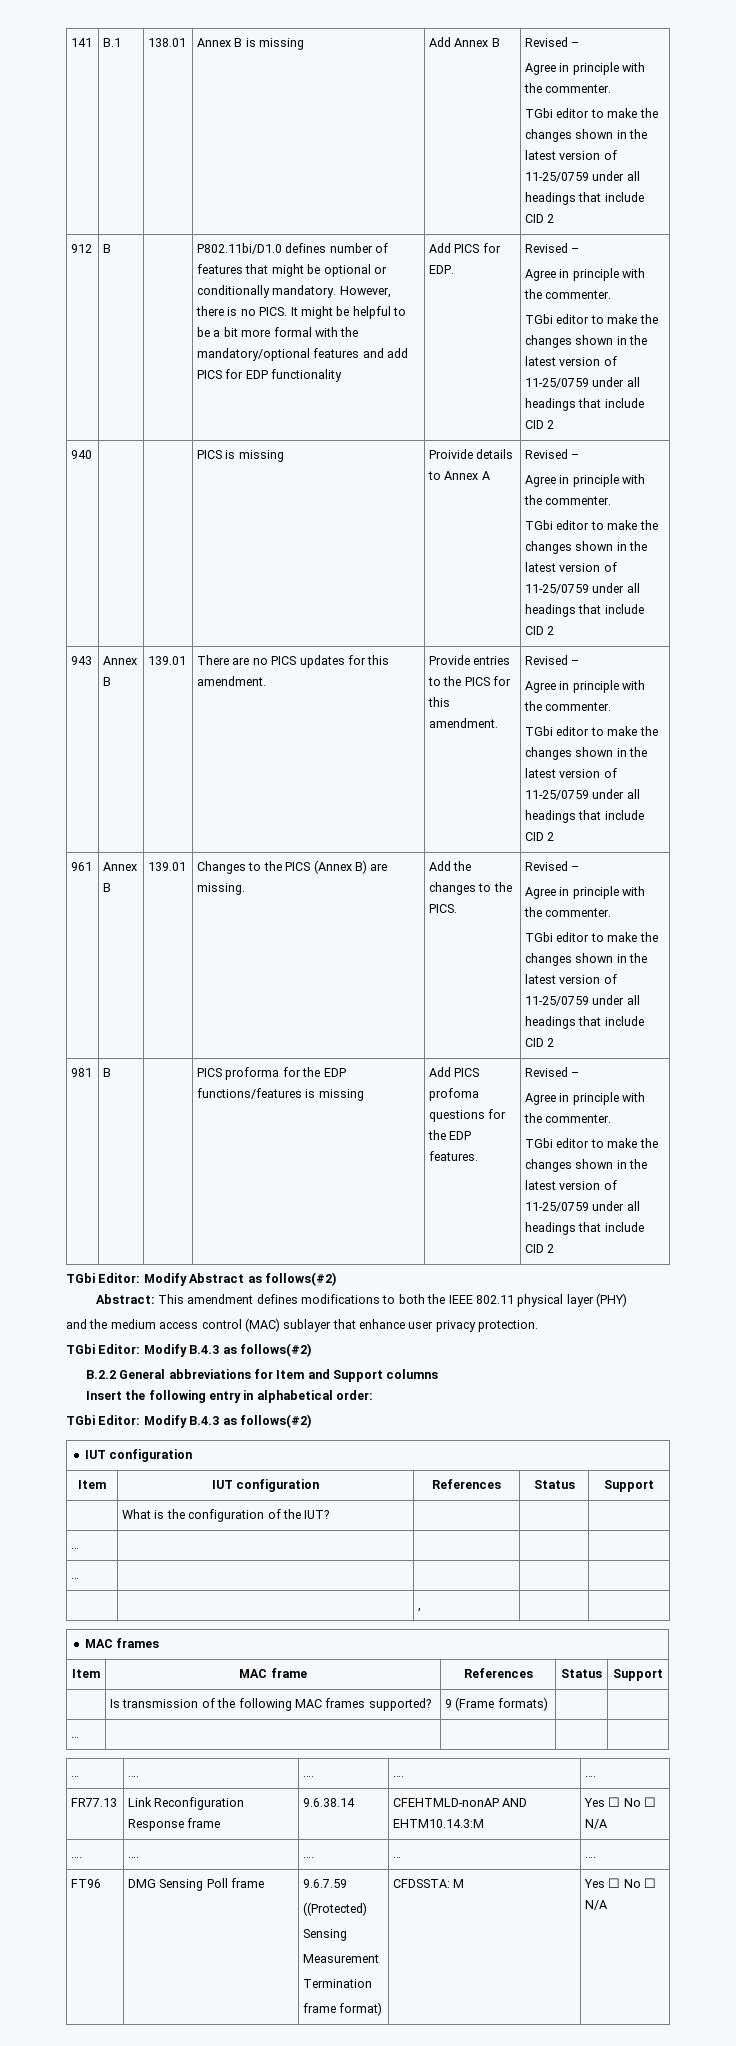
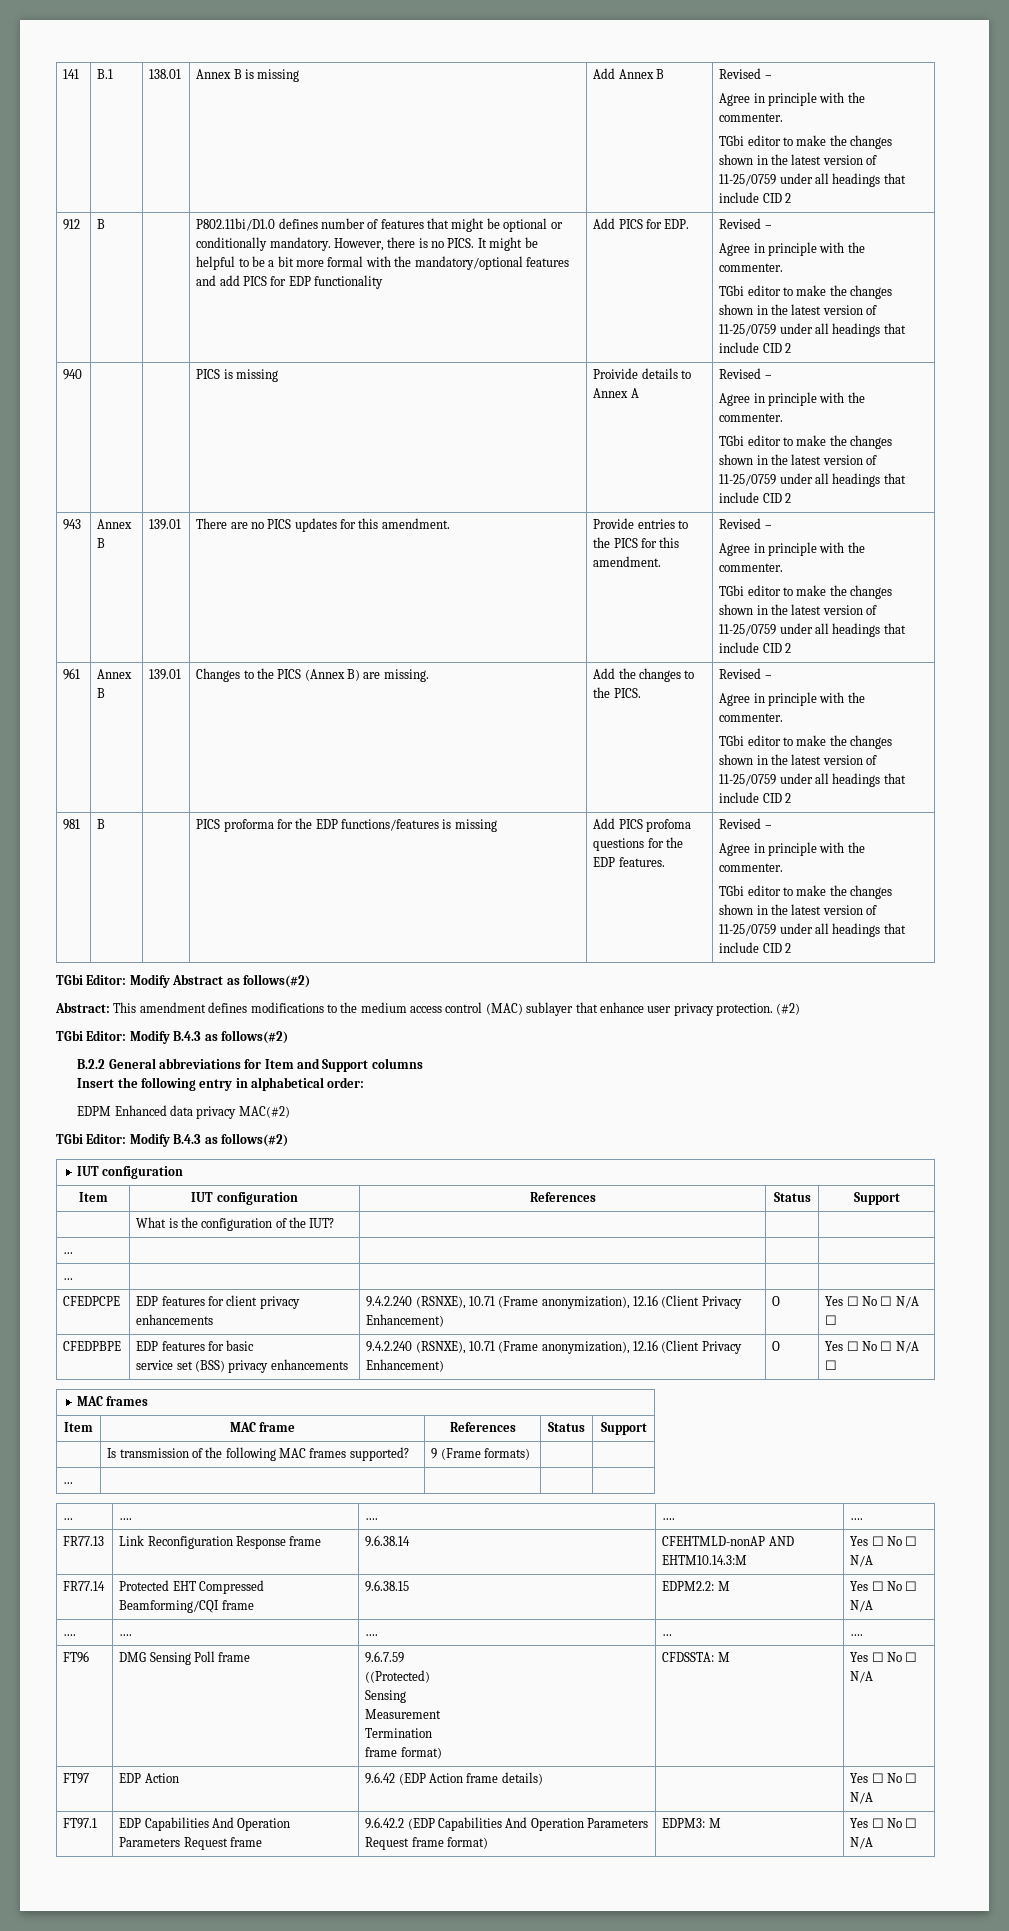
[398,1293,628,1307] [66,1319,87,1329] both the IEEE 802.11 physical layer (PHY) // and -> (337, 1008) none
(539, 1326) none -> [776,1003,801,1015] (#2)
(374, 1395) none -> [77,1105,290,1119] // EDPM Enhanced data privacy MAC(#2)
[418,1608,422,1612] | | , | | -> [63,1296,121,1306] [136,1295,300,1309] [136,1314,214,1325] [366,1295,742,1309] [366,1314,445,1327] [772,1296,781,1306] [825,1296,919,1308] [825,1315,838,1325] [63,1341,122,1351] [136,1340,255,1351] [136,1359,348,1373] [366,1340,742,1354] [366,1359,445,1372] [772,1341,781,1351] [825,1341,919,1353] [825,1360,838,1370] CFEDPCPE | EDP features for client privacy enhancements | 9.4.2.240 (RSNXE), 10.71 (Frame anonymization), 12.16 (Client Privacy Enhancement) | O | Yes ☐ No ☐ N/A ☐ // CFEDPBPE | EDP features for basic // service set (BSS) privacy enhancements | 9.4.2.240 (RSNXE), 10.71 (Frame anonymization), 12.16 (Client Privacy Enhancement) | O | Yes ☐ No ☐ N/A ☐
(608, 1824) none -> [63,1581,106,1591] [119,1580,264,1594] [119,1600,254,1613] [365,1580,410,1592] [662,1581,730,1591] [850,1581,918,1591] [850,1600,874,1612] // FR77.14 | Protected EHT Compressed Beamforming/CQI frame | 9.6.38.15 | EDPM2.2: M | Yes ☐ No ☐ N/A
(608, 1905) none -> [63,1773,90,1784] [119,1773,179,1783] [365,1772,543,1785] [850,1773,918,1783] [850,1792,874,1804] [63,1818,98,1829] [119,1817,291,1831] [119,1837,262,1850] [365,1817,649,1831] [365,1837,488,1850] [662,1818,721,1828] [850,1818,918,1828] [850,1837,874,1849] // FT97 | EDP Action | 9.6.42 (EDP Action frame details) | | Yes ☐ No ☐ N/A // FT97.1 | EDP Capabilities And Operation Parameters Request frame | 9.6.42.2 (EDP Capabilities And Operation Parameters Request frame format) | EDPM3: M | Yes ☐ No ☐ N/A

